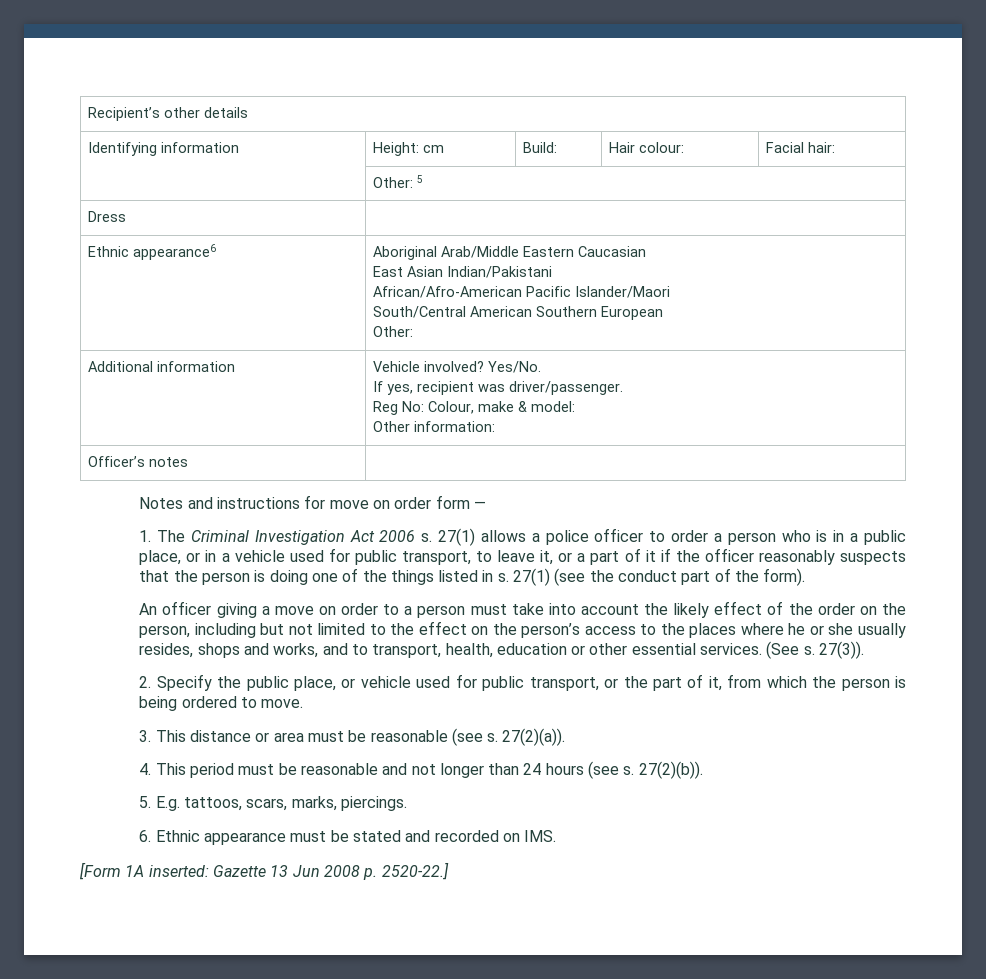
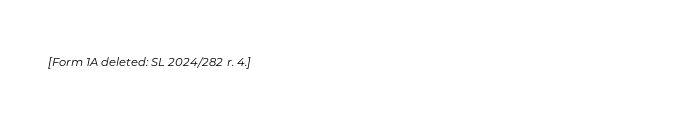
[87,107,248,121] [87,142,239,156] [372,142,444,156] [522,142,557,153] [608,142,684,153] [765,142,835,153] [372,175,423,188] [87,211,126,222] [87,244,216,260] [372,246,646,260] [372,266,552,278] [372,286,670,298] [372,306,663,320] [372,326,413,337] [87,361,235,372] [372,361,541,373] [372,381,623,395] [372,401,575,415] [372,421,495,432] [87,456,188,467] [139,495,486,509] [139,528,906,546] [139,548,907,565] [139,568,806,586] [139,601,907,618] [139,621,906,638] [139,641,865,659] [139,674,906,691] [139,696,304,711] [139,728,566,746] [139,761,703,779] [139,796,407,811] [139,830,557,845] [79,862,449,880] Recipient’s other details // Identifying information | Height: cm | Build: | Hair colour: | Facial hair: // | Other: 5 // Dress | // Ethnic appearance6 | Aboriginal Arab/Middle Eastern Caucasian // East Asian Indian/Pakistani // African/Afro-American Pacific Islander/Maori // South/Central American Southern European // Other: // Additional information | Vehicle involved? Yes/No. // If yes, recipient was driver/passenger. // Reg No: Colour, make & model: // Other information: // Officer’s notes | // Notes and instructions for move on order form — // 1. The Criminal Investigation Act 2006 s. 27(1) allows a police officer to order a person who is in a public place, or in a vehicle used for public transport, to leave it, or a part of it if the officer reasonably suspects that the person is doing one of the things listed in s. 27(1) (see the conduct part of the form). // An officer giving a move on order to a person must take into account the likely effect of the order on the person, including but not limited to the effect on the person’s access to the places where he or she usually resides, shops and works, and to transport, health, education or other essential services. (See s. 27(3)). // 2. Specify the public place, or vehicle used for public transport, or the part of it, from which the person is being ordered to move. // 3. This distance or area must be reasonable (see s. 27(2)(a)). // 4. This period must be reasonable and not longer than 24 hours (see s. 27(2)(b)). // 5. E.g. tattoos, scars, marks, piercings. // 6. Ethnic appearance must be stated and recorded on IMS. // [Form 1A inserted: Gazette 13 Jun 2008 p. 2520-22.] -> [48,57,251,69] [Form 1A deleted: SL 2024/282 r. 4.]

